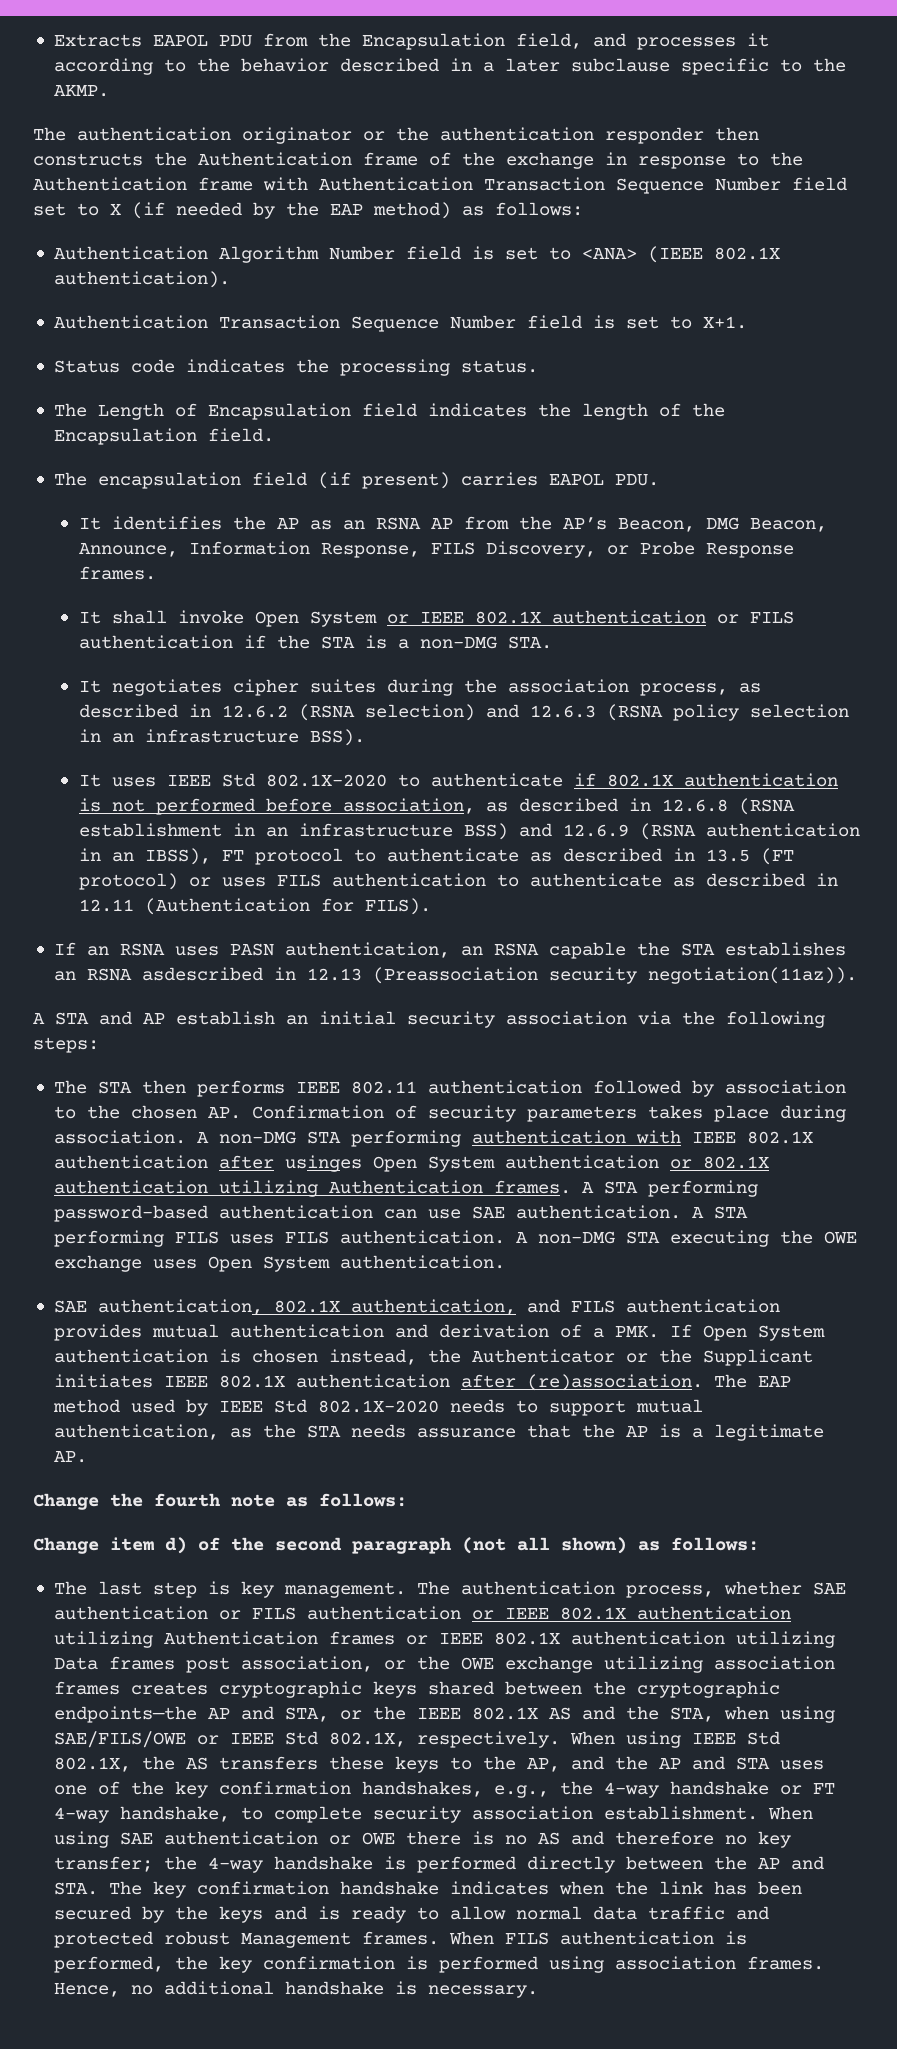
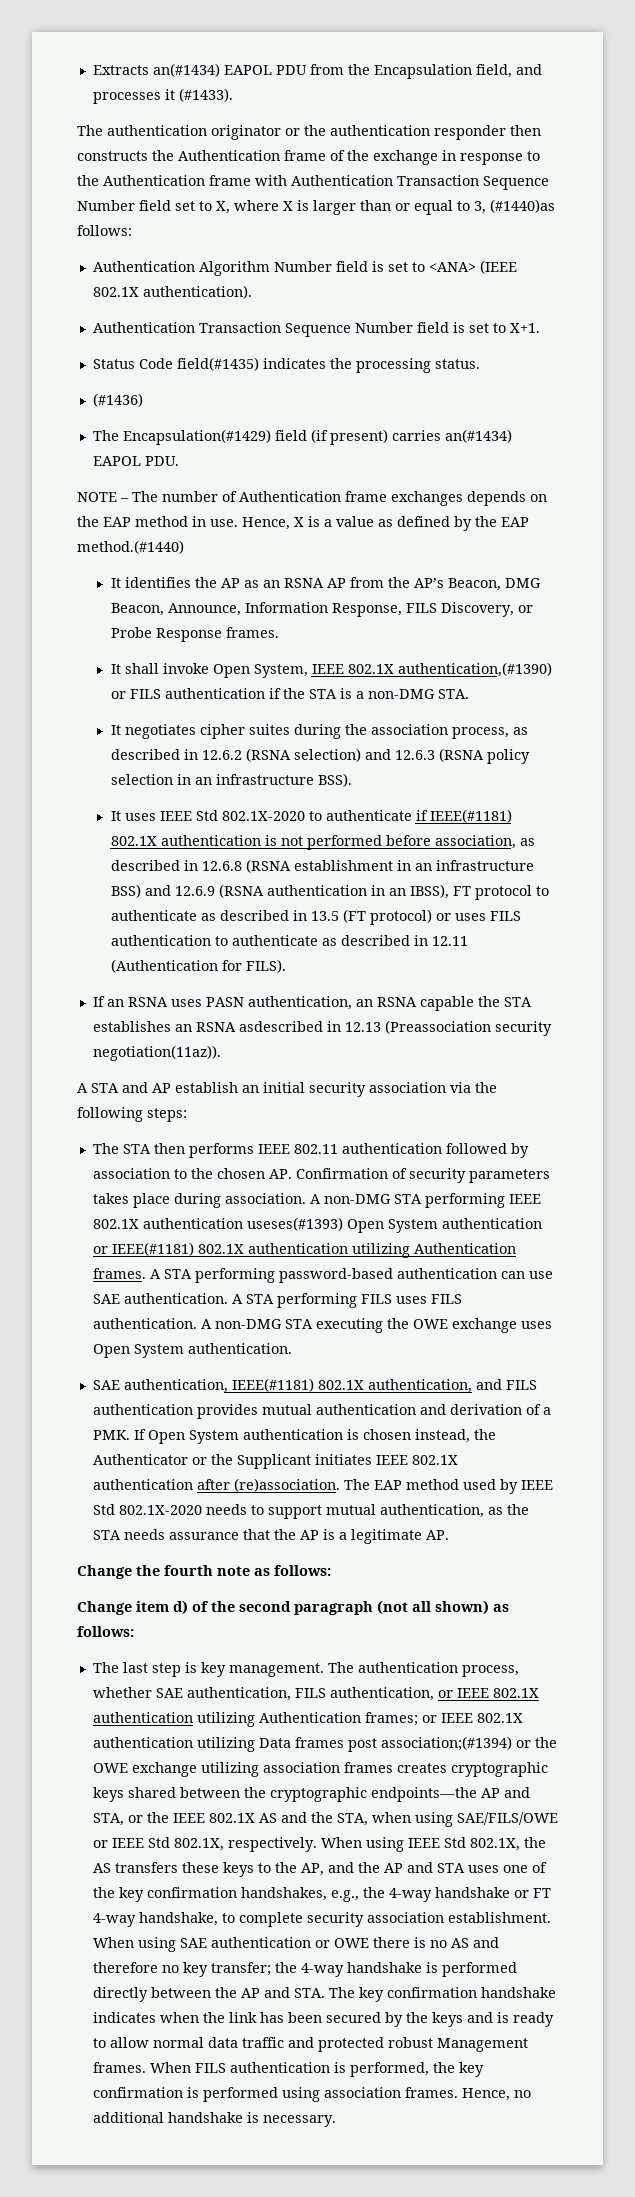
(142, 40) none -> [152,63,220,77] an(#1434)
[53,58,846,75] [53,85,109,97] according to the behavior described in a later subclause specific to the AKMP. -> [178,88,233,102] (#1433).
[110,202,484,219] X (if needed by the EAP method) as -> [216,199,555,215] X, where X is larger than or equal to 3, (#1440)as
[130,359,175,373] code -> [138,357,259,371] Code field(#1435)
[53,403,725,420] [53,428,274,445] [53,472,241,489] The Length of Encapsulation field indicates the length of the Encapsulation field. // The encapsulation -> [92,393,143,407] [92,429,271,445] (#1436) // The Encapsulation(#1429)
(538, 479) none -> [444,429,512,443] an(#1434)
(659, 480) none -> [77,491,547,506] [77,516,529,531] [77,540,184,554] // NOTE – The number of Authentication frame exchanges depends on the EAP method in use. Hence, X is a value as defined by the EAP method.(#1440)
[309,610,706,627] System or IEEE 802.1X authentication -> [253,662,552,678] System, IEEE 802.1X authentication,(#1390)
(596, 779) none -> [429,809,512,823] IEEE(#1181)
[471,1130,813,1144] [53,1155,362,1172] authentication with IEEE 802.1X authentication after usinges -> [508,1194,541,1204] [92,1217,343,1231] IEEE 802.1X authentication useses(#1393)
(692, 1164) none -> [111,1242,194,1256] IEEE(#1181)
(263, 1307) none -> [231,1378,314,1392] IEEE(#1181)
[53,1606,461,1620] authentication or FILS authentication -> [186,1687,434,1701] authentication, FILS authentication,
[328,1631,395,1645] frames -> [364,1712,418,1726] frames;
[240,1656,373,1672] association, -> [380,1736,512,1751] association;(#1394)

